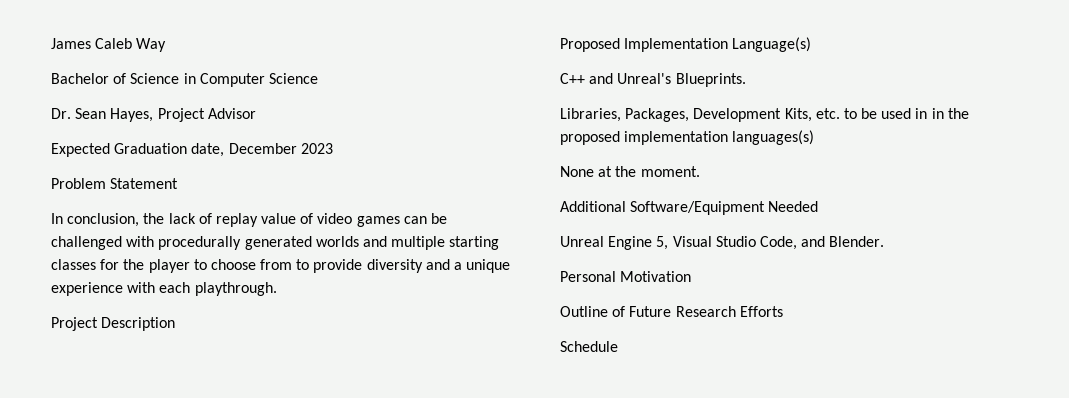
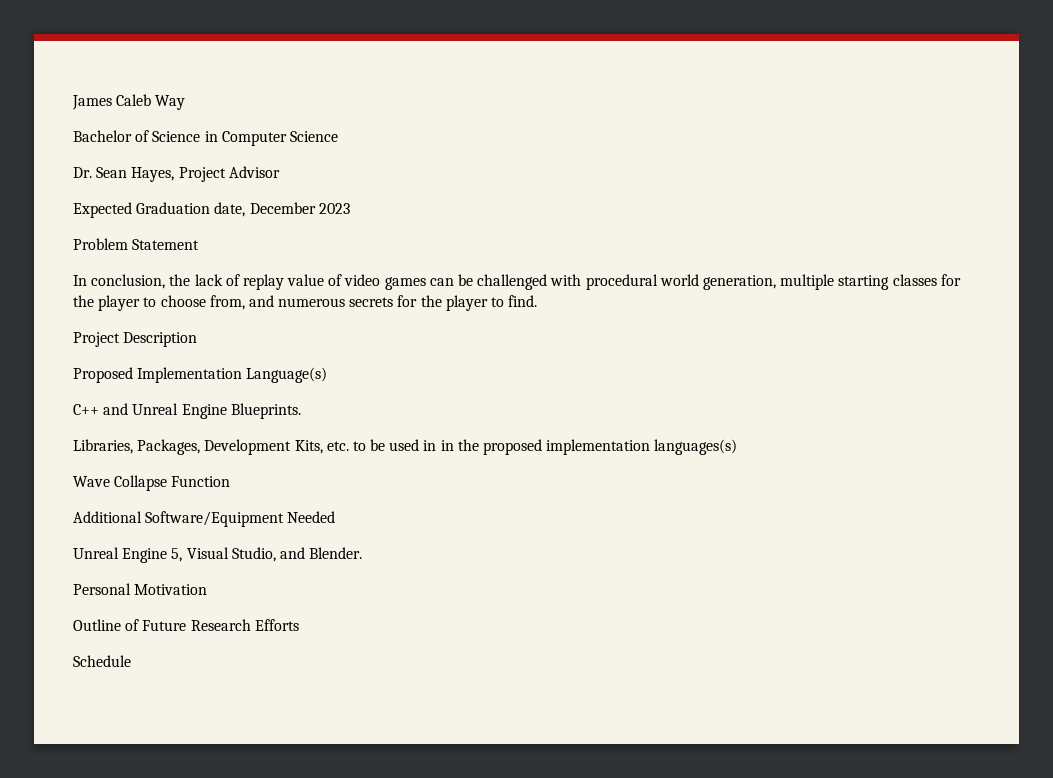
[158,236,387,250] procedurally generated worlds and -> [585,274,776,290] procedural world generation,
[260,259,511,273] [51,282,277,296] from to provide diversity and a unique experience with each playthrough. -> [209,295,538,311] from, and numerous secrets for the player to find.
[617,73,672,84] Unreal's -> [132,403,227,419] Unreal Engine
[560,166,700,177] None at the moment. -> [73,475,231,491] Wave Collapse Function
[715,236,797,250] Studio Code, -> [231,547,276,562] Studio,

